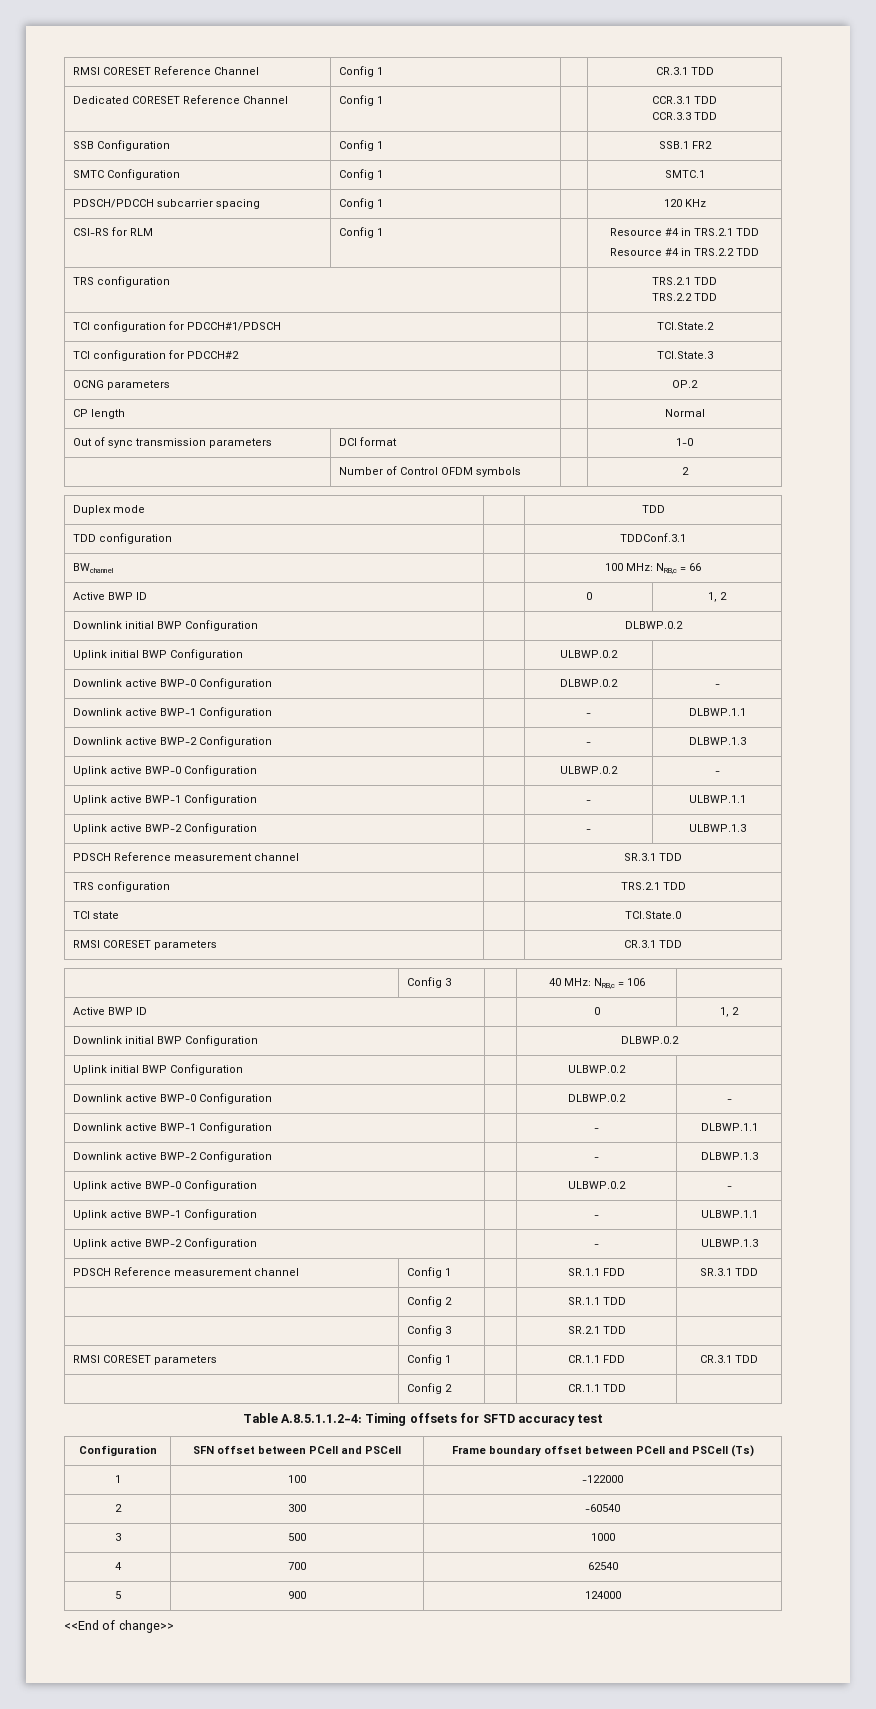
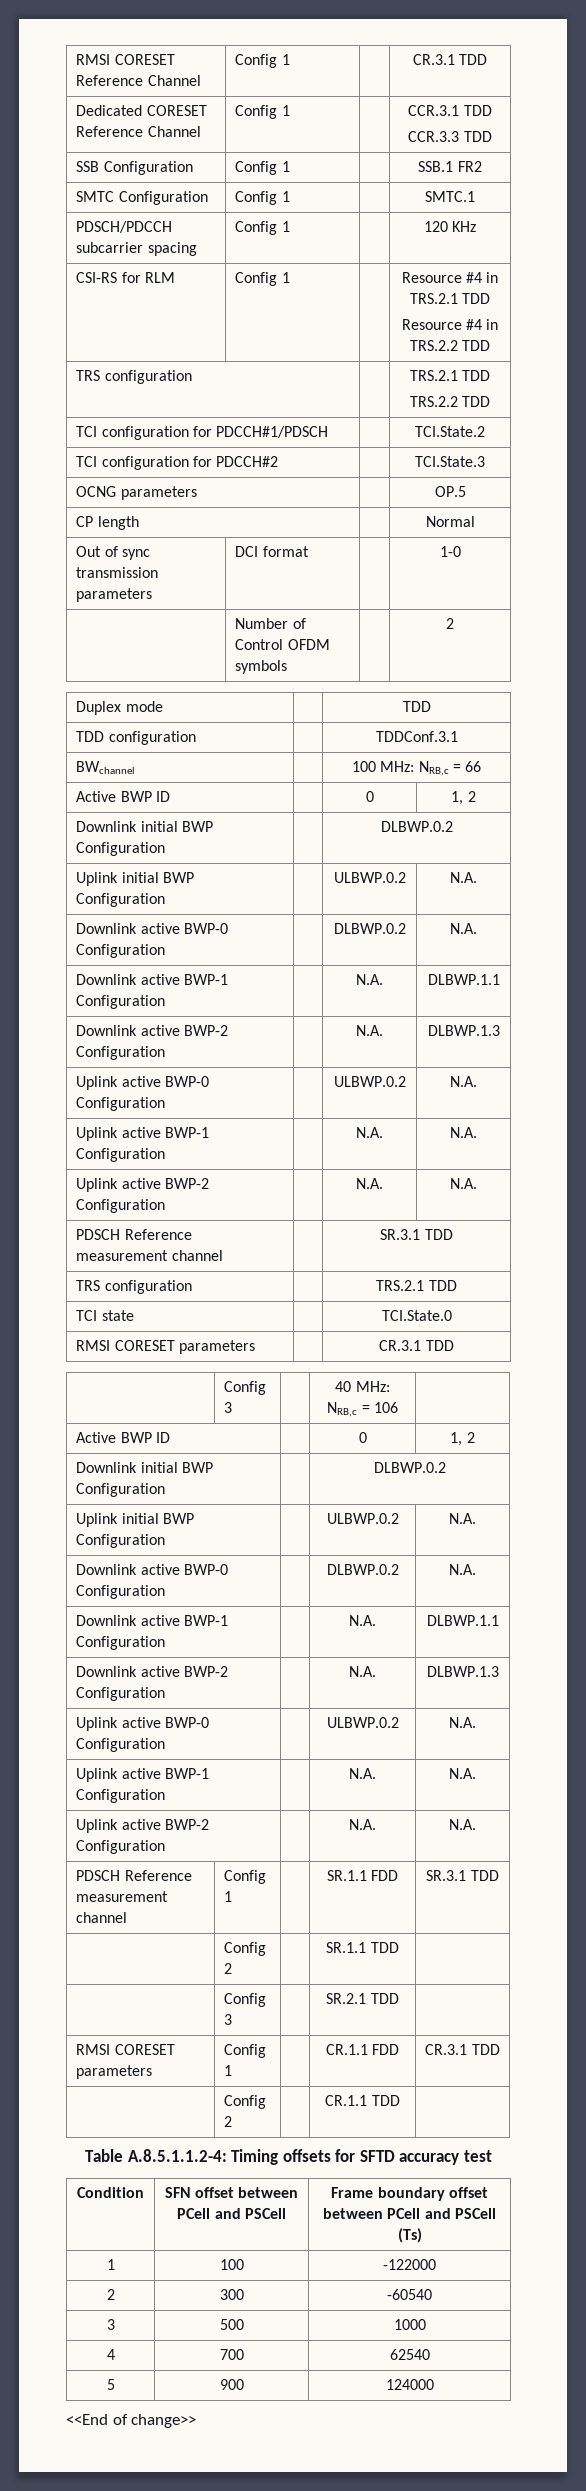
[672,380,698,388] OP.2 -> [434,486,466,497] OP.5
[72,678,272,689] [560,679,618,687] [714,684,720,687] [72,707,272,718] [586,713,591,716] [688,708,746,716] [72,736,272,747] [586,742,591,745] [688,737,746,745] [72,765,257,776] [560,766,618,774] [714,771,720,774] [72,794,257,805] [586,800,591,803] [688,795,746,803] [72,823,257,834] [586,829,591,832] [688,824,746,832] // Downlink active BWP-0 Configuration | | DLBWP.0.2 | - // Downlink active BWP-1 Configuration | | - | DLBWP.1.1 // Downlink active BWP-2 Configuration | | - | DLBWP.1.3 // Uplink active BWP-0 Configuration | | ULBWP.0.2 | - // Uplink active BWP-1 Configuration | | - | ULBWP.1.1 // Uplink active BWP-2 Configuration | | - | ULBWP.1.3 -> [450,872,477,883] [76,923,228,934] [76,944,166,958] [333,923,406,934] [450,923,477,934] [76,974,228,985] [76,995,166,1009] [356,974,383,985] [427,974,500,985] [76,1025,228,1036] [76,1046,166,1060] [356,1025,383,1036] [427,1025,500,1036] [76,1076,209,1090] [76,1097,166,1111] [333,1076,406,1087] [450,1076,477,1087] [76,1127,209,1141] [76,1148,166,1162] [356,1127,383,1138] [450,1127,477,1138] [76,1178,209,1192] [76,1199,166,1213] [356,1178,383,1189] [450,1178,477,1189] N.A. // Downlink active BWP-0 Configuration | | DLBWP.0.2 | N.A. // Downlink active BWP-1 Configuration | | N.A. | DLBWP.1.1 // Downlink active BWP-2 Configuration | | N.A. | DLBWP.1.3 // Uplink active BWP-0 Configuration | | ULBWP.0.2 | N.A. // Uplink active BWP-1 Configuration | | N.A. | N.A. // Uplink active BWP-2 Configuration | | N.A. | N.A.
[72,1093,272,1104] [568,1094,626,1102] [726,1099,732,1102] [72,1122,272,1133] [594,1128,599,1131] [700,1123,758,1131] [72,1151,272,1162] [594,1157,599,1160] [700,1152,758,1160] [72,1180,257,1191] [568,1181,626,1189] [726,1186,732,1189] [72,1209,257,1220] [594,1215,599,1218] [700,1210,758,1218] [72,1238,257,1249] [594,1244,599,1247] [700,1239,758,1247] // Downlink active BWP-0 Configuration | | DLBWP.0.2 | - // Downlink active BWP-1 Configuration | | - | DLBWP.1.1 // Downlink active BWP-2 Configuration | | - | DLBWP.1.3 // Uplink active BWP-0 Configuration | | ULBWP.0.2 | - // Uplink active BWP-1 Configuration | | - | ULBWP.1.1 // Uplink active BWP-2 Configuration | | - | ULBWP.1.3 -> [449,1513,476,1524] [76,1564,228,1575] [76,1585,166,1599] [326,1564,399,1575] [449,1564,476,1575] [76,1615,228,1626] [76,1636,166,1650] [349,1615,376,1626] [426,1615,499,1626] [76,1666,228,1677] [76,1687,166,1701] [349,1666,376,1677] [426,1666,499,1677] [76,1717,209,1731] [76,1738,166,1752] [326,1717,399,1728] [449,1717,476,1728] [76,1768,209,1782] [76,1789,166,1803] [349,1768,376,1779] [449,1768,476,1779] [76,1819,209,1833] [76,1840,166,1854] [349,1819,376,1830] [449,1819,476,1830] N.A. // Downlink active BWP-0 Configuration | | DLBWP.0.2 | N.A. // Downlink active BWP-1 Configuration | | N.A. | DLBWP.1.1 // Downlink active BWP-2 Configuration | | N.A. | DLBWP.1.3 // Uplink active BWP-0 Configuration | | ULBWP.0.2 | N.A. // Uplink active BWP-1 Configuration | | N.A. | N.A. // Uplink active BWP-2 Configuration | | N.A. | N.A.
[78,1445,157,1456] Configuration -> [77,2187,144,2198] Condition

